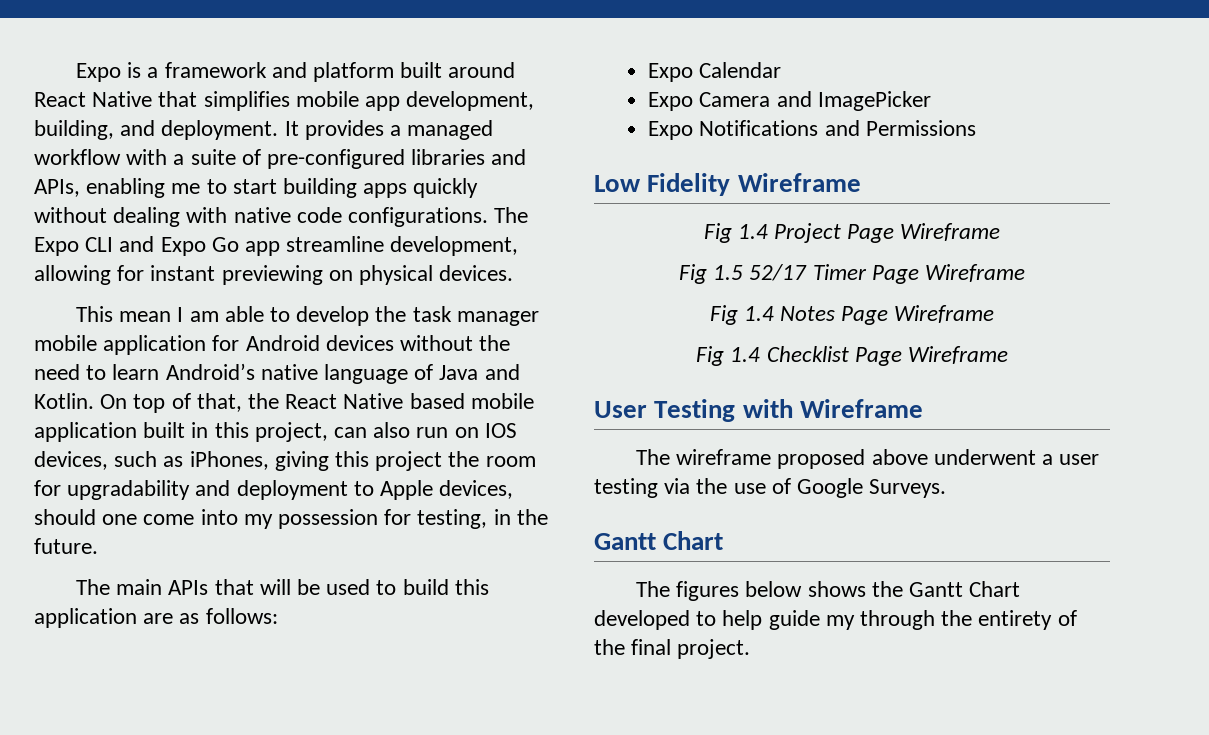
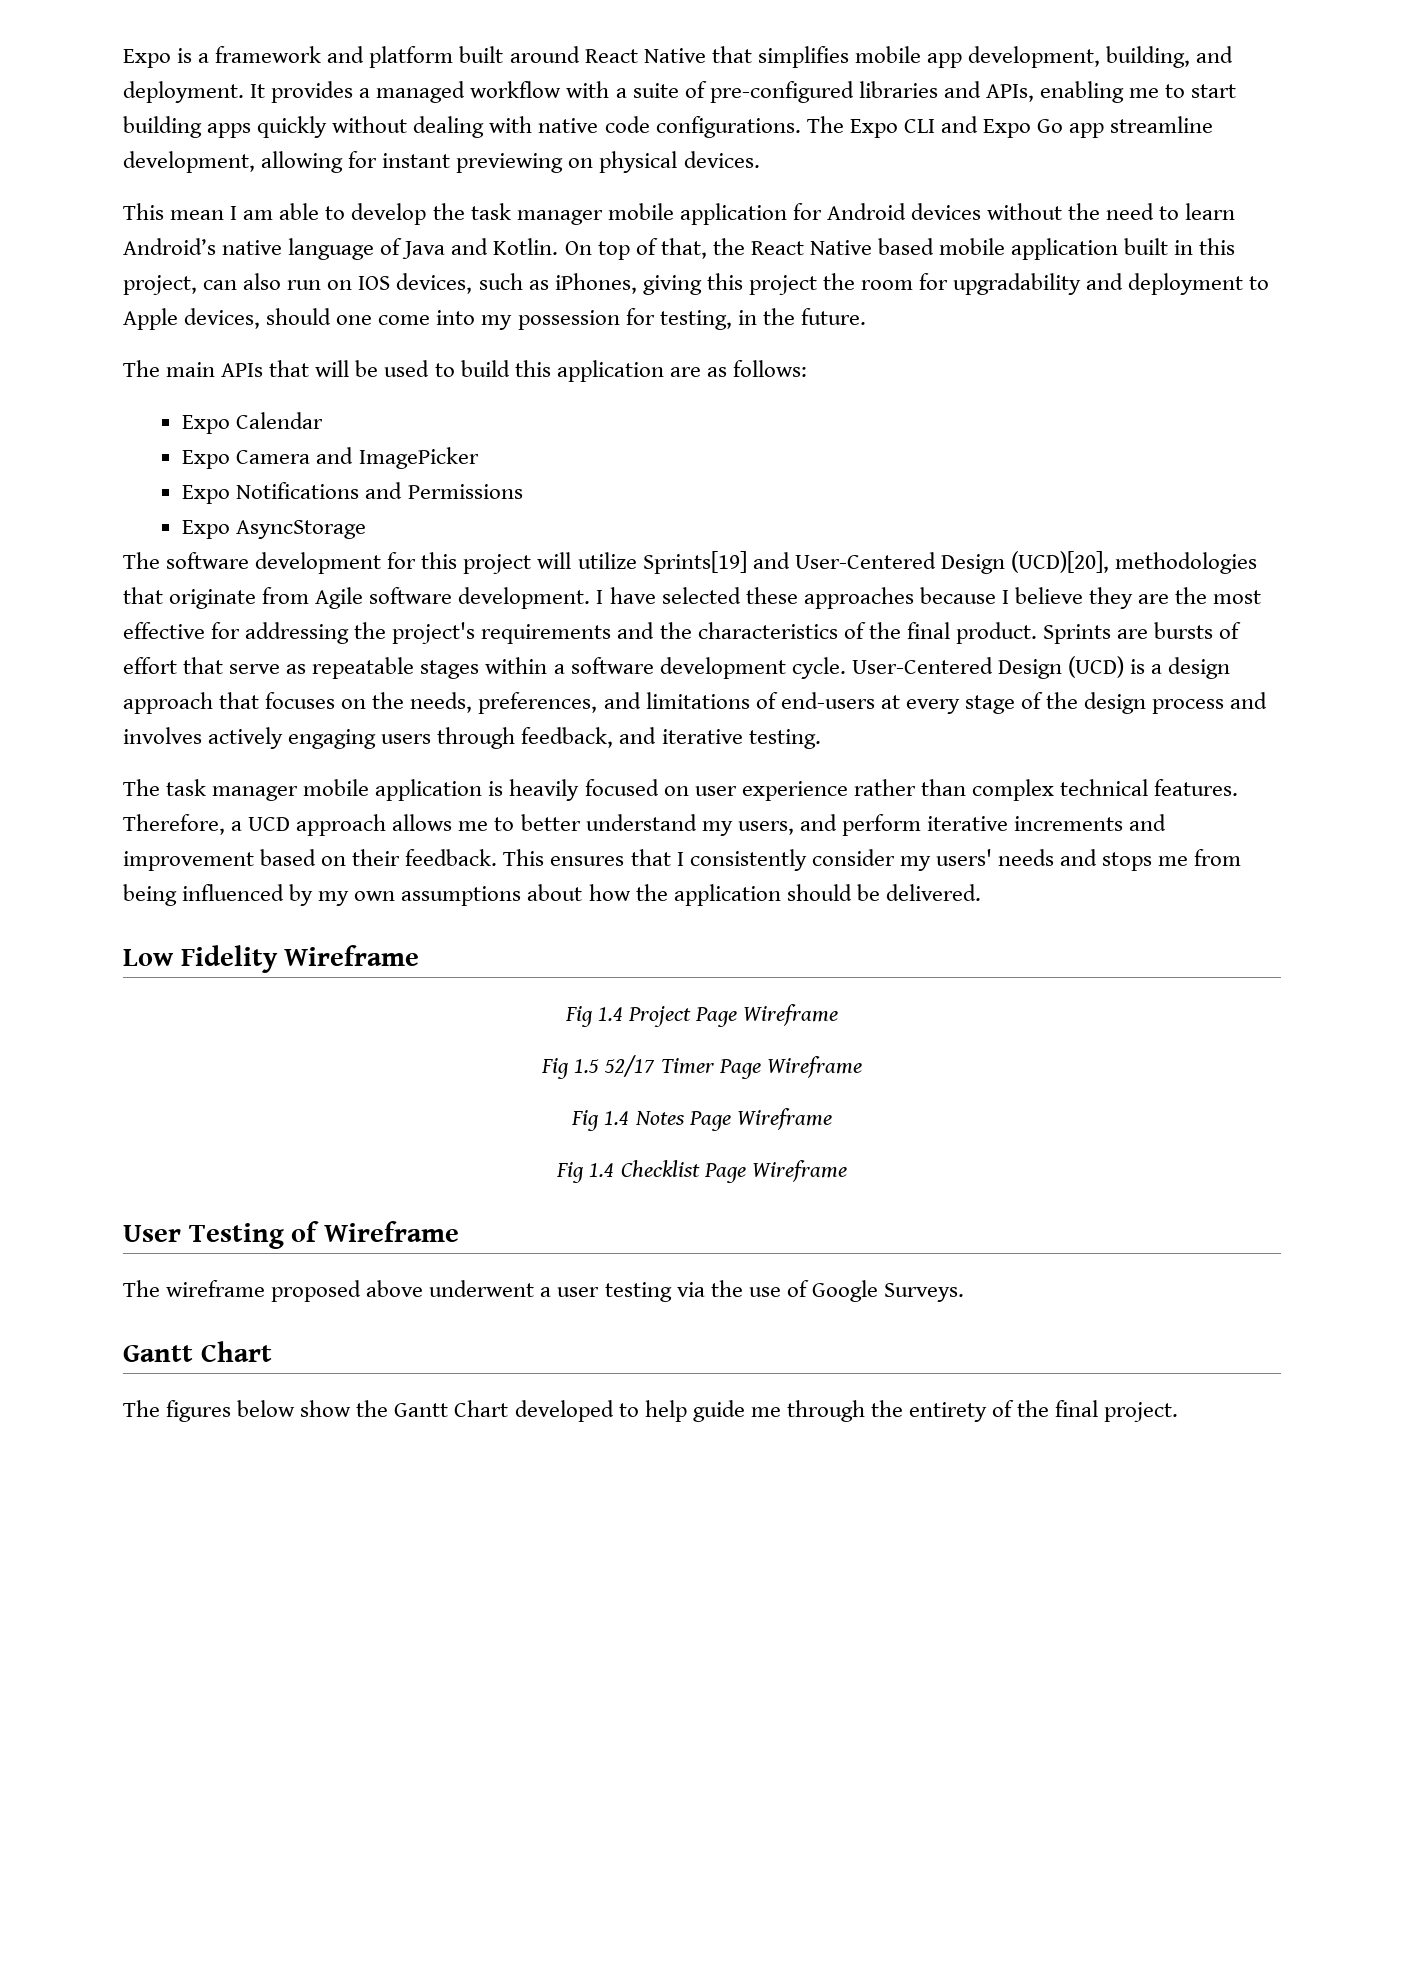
(976, 128) none -> [182,520,367,539] [123,551,1257,574] [123,587,1262,609] [123,622,1242,644] [123,656,1231,679] [123,692,1268,714] [123,727,821,749] [123,779,1239,801] [123,814,1167,836] [123,849,1242,871] [123,884,981,906] // Expo AsyncStorage // The software development for this project will utilize Sprints[19] and User-Centered Design (UCD)[20], methodologies that originate from Agile software development. I have selected these approaches because I believe they are the most effective for addressing the project's requirements and the characteristics of the final product. Sprints are bursts of effort that serve as repeatable stages within a software development cycle. User-Centered Design (UCD) is a design approach that focuses on the needs, preferences, and limitations of end-users at every stage of the design process and involves actively engaging users through feedback, and iterative testing. // The task manager mobile application is heavily focused on user experience rather than complex technical features. Therefore, a UCD approach allows me to better understand my users, and perform iterative increments and improvement based on their feedback. This ensures that I consistently consider my users' needs and stops me from being influenced by my own assumptions about how the application should be delivered.
[742,399,793,418] with -> [291,1221,320,1242] of
[807,581,866,597] shows -> [300,1400,352,1417] show
[825,615,855,630] my -> [750,1407,781,1417] me

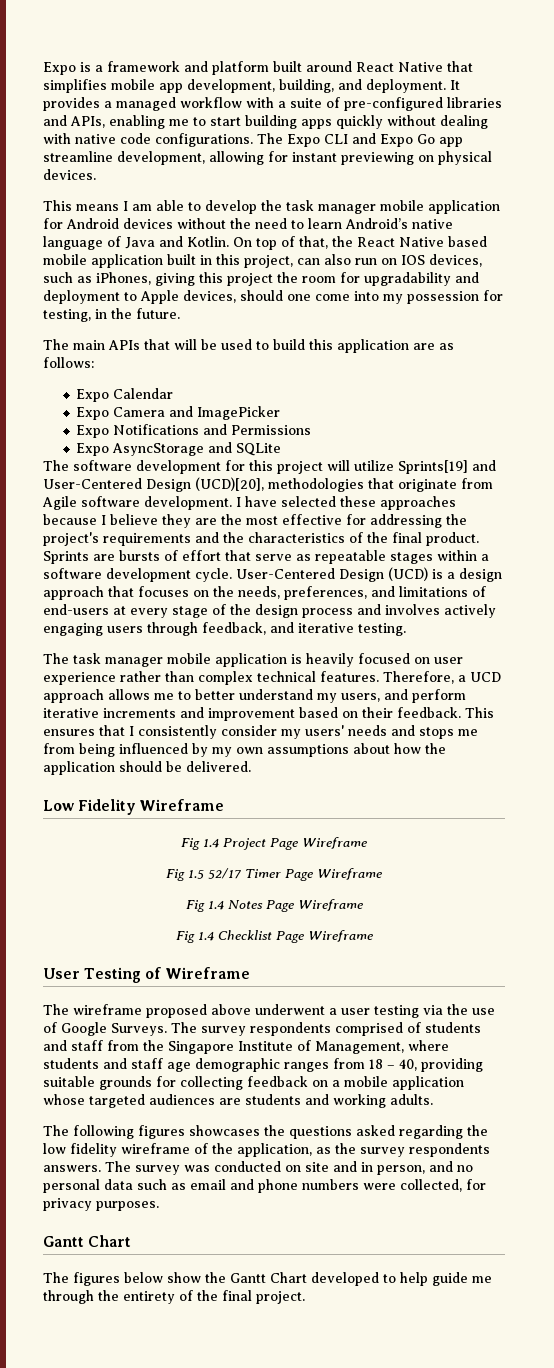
[170,210,225,220] mean -> [76,204,119,211] means
(367, 529) none -> [208,442,282,456] and SQLite
(964, 1292) none -> [171,1022,481,1036] [43,1040,449,1054] [43,1058,483,1072] [43,1076,464,1090] [43,1094,433,1108] [43,1125,488,1139] [43,1143,490,1157] [43,1161,473,1175] [43,1179,486,1193] [43,1198,159,1211] The survey respondents comprised of students and staff from the Singapore Institute of Management, where students and staff age demographic ranges from 18 – 40, providing suitable grounds for collecting feedback on a mobile application whose targeted audiences are students and working adults. // The following figures showcases the questions asked regarding the low fidelity wireframe of the application, as the survey respondents answers. The survey was conducted on site and in person, and no personal data such as email and phone numbers were collected, for privacy purposes.

